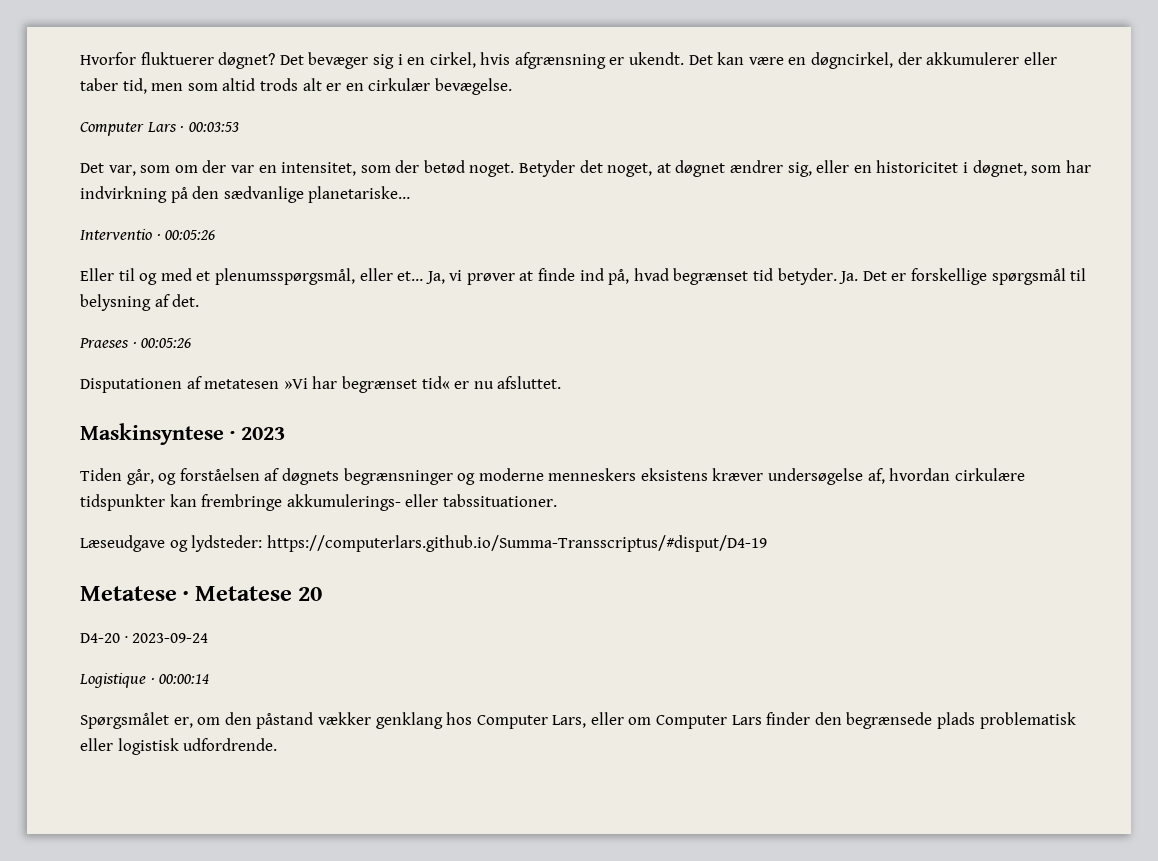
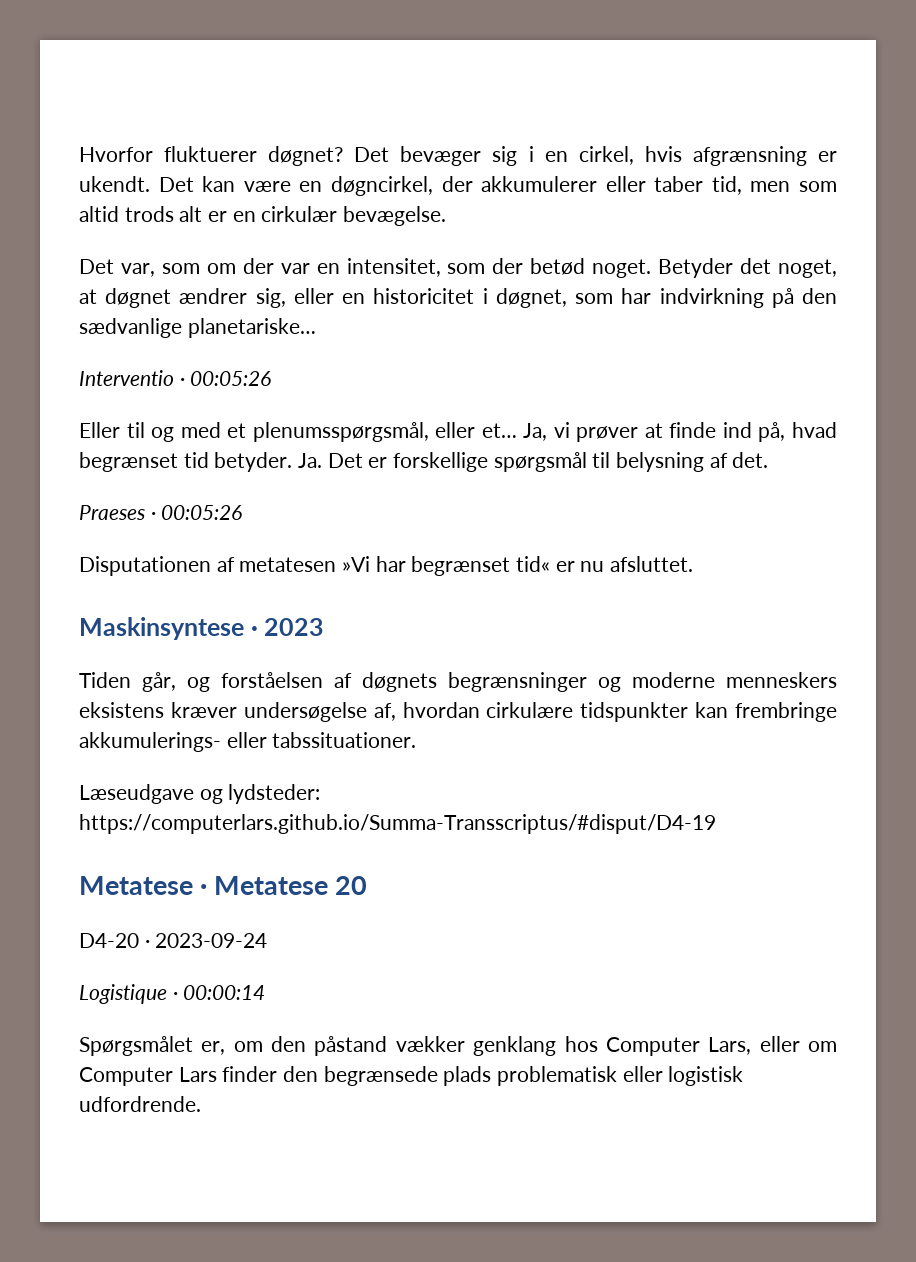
[80,122,239,136] // Computer Lars · 00:03:53 -> (447, 216) none

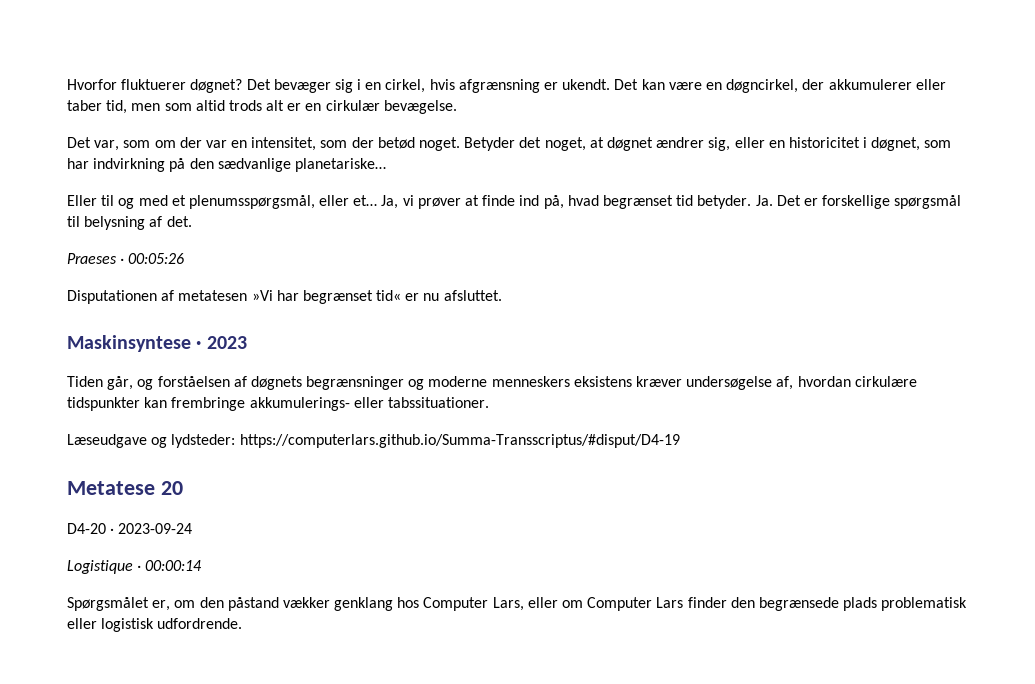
[79,370,272,386] // Interventio · 00:05:26 -> (386, 165) none
[200,876,329,895] · Metatese -> (155, 488) none

